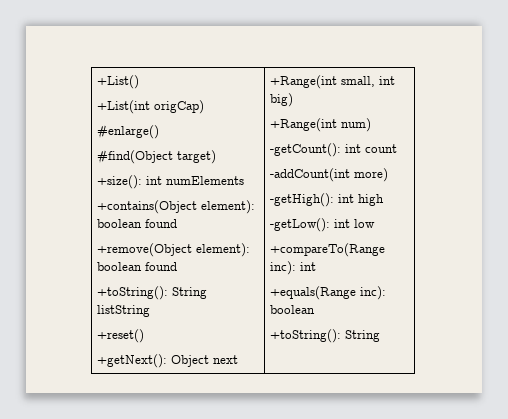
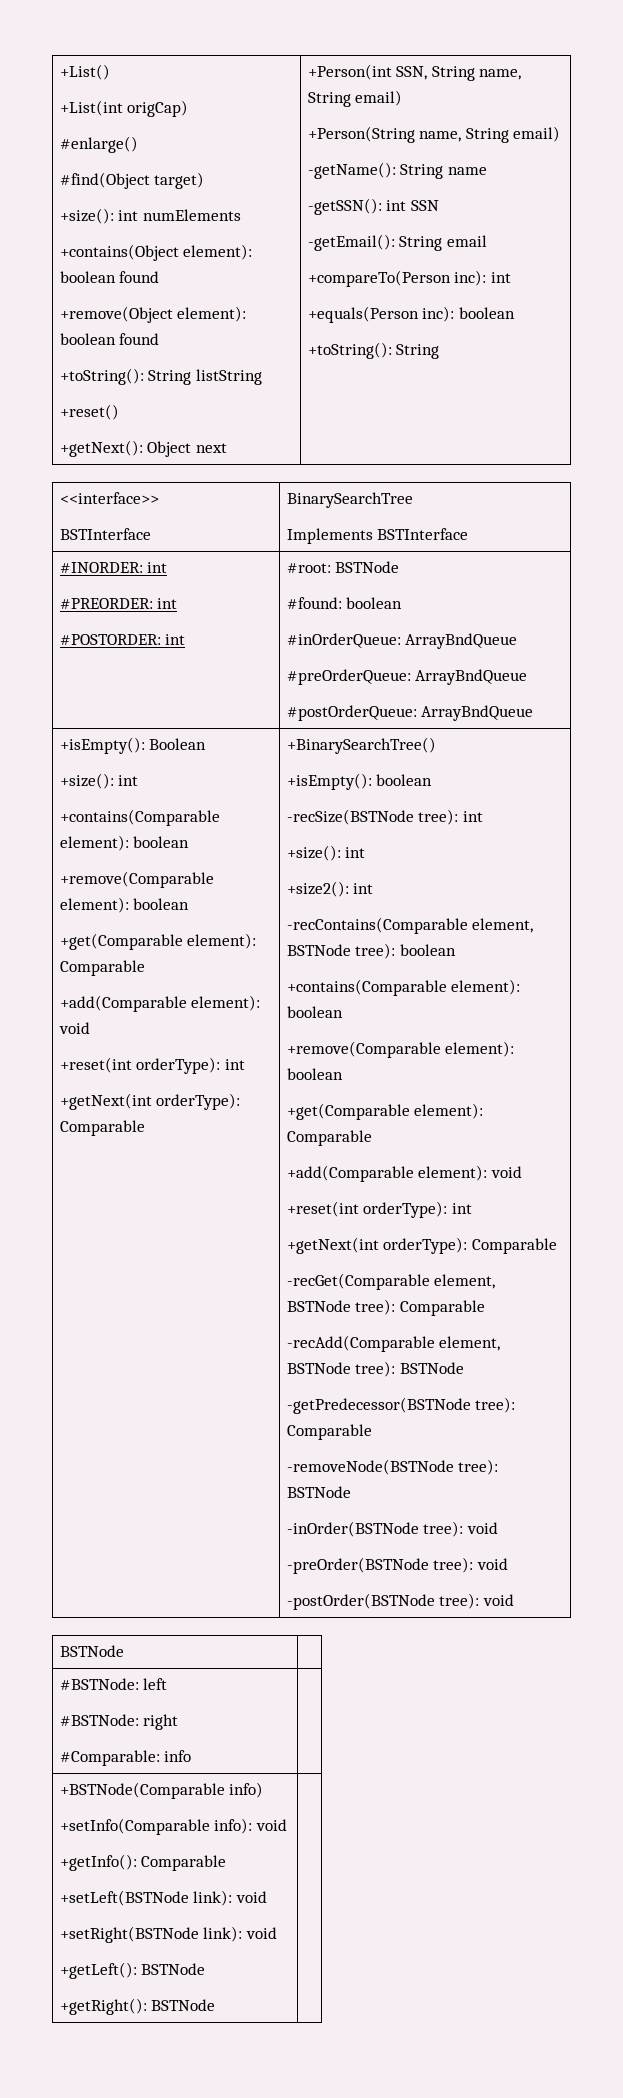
[269,75,395,89] [269,93,293,107] [269,118,371,132] [269,143,397,157] [269,168,388,182] [269,193,384,207] [269,218,375,232] [269,243,385,257] +Range(int small, int big) // +Range(int num) // -getCount(): int count // -addCount(int more) // -getHigh(): int high // -getLow(): int low // +compareTo(Range -> [307,64,522,81] [307,90,403,107] [307,126,561,143] [307,162,487,179] [307,198,439,215] [307,234,487,251] [307,270,451,287] +Person(int SSN, String name, String email) // +Person(String name, String email) // -getName(): String name // -getSSN(): int SSN // -getEmail(): String email // +compareTo(Person
[269,286,356,300] +equals(Range -> [307,306,419,323] +equals(Person
(380, 336) none -> [59,492,159,504] [59,528,151,540] [286,492,413,508] [286,528,469,544] [59,562,168,573] [59,598,178,609] [59,634,186,645] [286,561,400,573] [286,597,403,609] [286,633,518,649] [286,669,528,685] [286,705,534,721] [59,737,207,754] [59,773,139,789] [59,809,220,826] [59,835,190,851] [59,871,214,888] [59,897,190,913] [59,933,257,950] [59,960,145,976] [59,995,261,1012] [58,1022,90,1034] [59,1057,245,1074] [59,1093,241,1110] [59,1120,145,1136] [286,737,436,754] [286,773,433,790] [286,809,483,825] [286,845,366,861] [286,881,374,897] [286,917,534,934] [286,943,456,959] [286,979,521,996] [286,1006,343,1018] [286,1041,515,1058] [286,1068,343,1080] [286,1103,484,1120] [286,1130,372,1146] [286,1165,522,1182] [286,1201,472,1218] [286,1237,557,1254] [286,1273,496,1290] [286,1299,485,1316] [286,1335,501,1352] [286,1361,464,1377] [286,1397,516,1414] [286,1424,372,1440] [286,1459,499,1475] [286,1486,351,1498] [286,1521,498,1537] [286,1557,508,1574] [286,1593,514,1610] [59,1645,124,1657] [59,1678,168,1690] [59,1714,179,1730] [59,1750,192,1766] [59,1782,264,1799] [59,1818,287,1835] [59,1854,227,1871] [59,1890,267,1906] [59,1926,277,1943] [59,1962,206,1979] [59,1998,216,2015] // <<interface>> // BSTInterface | BinarySearchTree // Implements BSTInterface // #INORDER: int // #PREORDER: int // #POSTORDER: int | #root: BSTNode // #found: boolean // #inOrderQueue: ArrayBndQueue // #preOrderQueue: ArrayBndQueue // #postOrderQueue: ArrayBndQueue // +isEmpty(): Boolean // +size(): int // +contains(Comparable element): boolean // +remove(Comparable element): boolean // +get(Comparable element): Comparable // +add(Comparable element): void // +reset(int orderType): int // +getNext(int orderType): Comparable | +BinarySearchTree() // +isEmpty(): boolean // -recSize(BSTNode tree): int // +size(): int // +size2(): int // -recContains(Comparable element, BSTNode tree): boolean // +contains(Comparable element): boolean // +remove(Comparable element): boolean // +get(Comparable element): Comparable // +add(Comparable element): void // +reset(int orderType): int // +getNext(int orderType): Comparable // -recGet(Comparable element, BSTNode tree): Comparable // -recAdd(Comparable element, BSTNode tree): BSTNode // -getPredecessor(BSTNode tree): Comparable // -removeNode(BSTNode tree): BSTNode // -inOrder(BSTNode tree): void // -preOrder(BSTNode tree): void // -postOrder(BSTNode tree): void // BSTNode | // #BSTNode: left // #BSTNode: right // #Comparable: info | // +BSTNode(Comparable info) // +setInfo(Comparable info): void // +getInfo(): Comparable // +setLeft(BSTNode link): void // +setRight(BSTNode link): void // +getLeft(): BSTNode // +getRight(): BSTNode |

